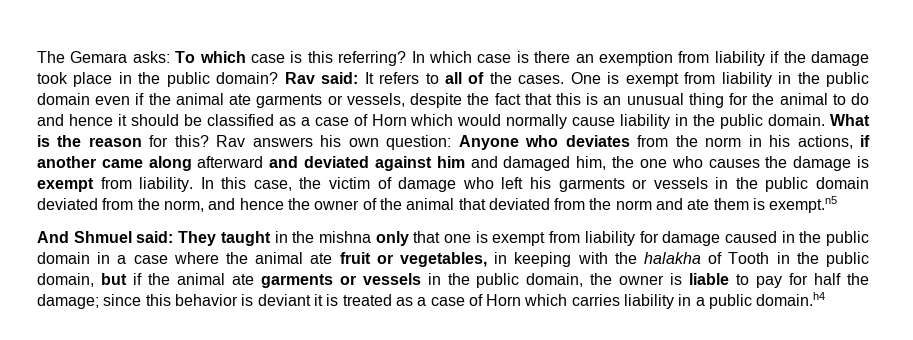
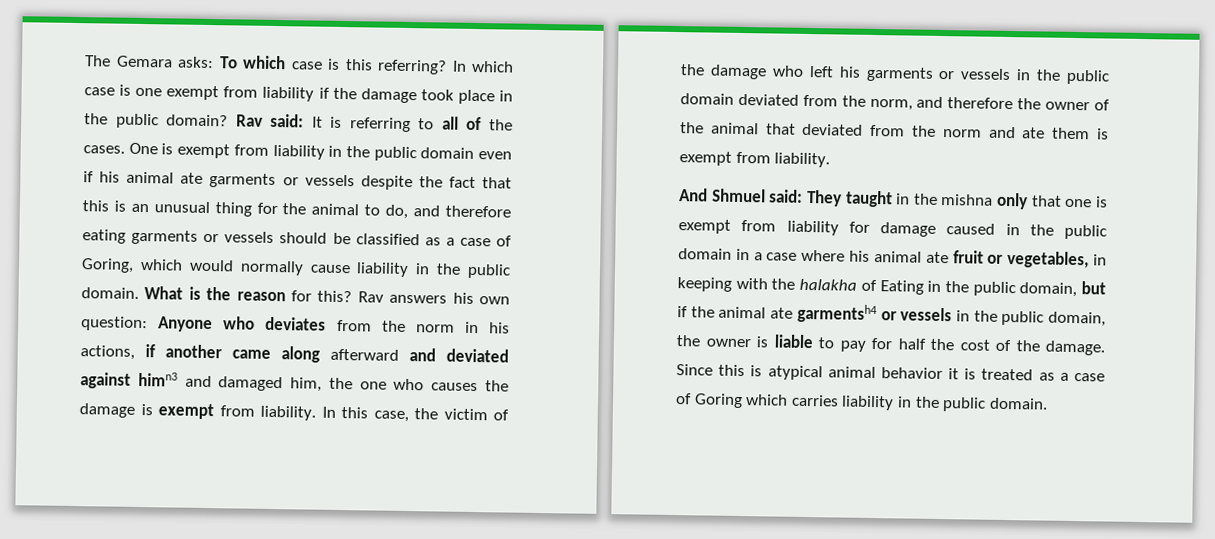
[534,51,673,66] there an exemption -> [135,85,220,101] one exempt
[379,72,420,84] refers -> [330,116,411,133] is referring
[148,93,405,108] the animal ate garments or vessels, -> [99,171,355,189] his animal ate garments or vessels
[851,93,870,105] [37,114,127,126] do and hence it -> [385,204,512,220] [82,229,275,245] do, and therefore eating garments or vessels
[371,114,407,126] Horn -> [81,258,134,273] Goring,
[436,156,465,168] him -> [137,371,178,387] himn3
(392, 183) none -> [680,64,705,76] the
[239,198,284,210] hence -> [947,97,1014,110] therefore
[769,196,838,213] exempt.n5 -> [679,151,831,168] exempt from liability.
[226,252,248,264] the -> [849,250,871,262] his
[728,252,770,264] Tooth -> [879,280,924,295] Eating
[260,274,333,288] garments -> [796,303,877,324] garmentsh4
[37,294,311,309] damage; since this behavior is deviant -> [959,339,1105,356] [676,364,943,381] cost of the damage. Since this is atypical animal behavior
[486,294,522,306] Horn -> [693,393,743,409] Goring
[695,292,826,309] a public domain.h4 -> [914,396,1048,412] the public domain.

